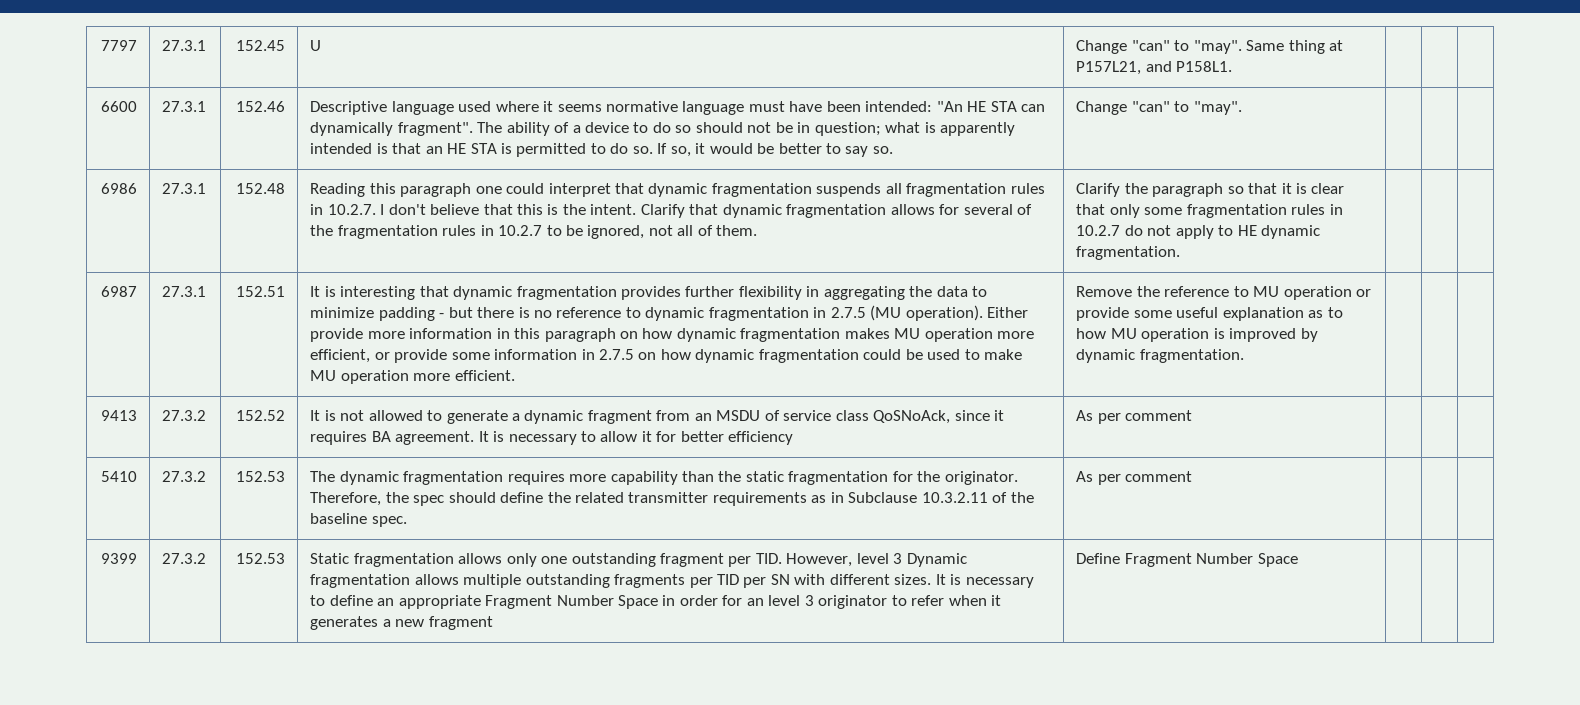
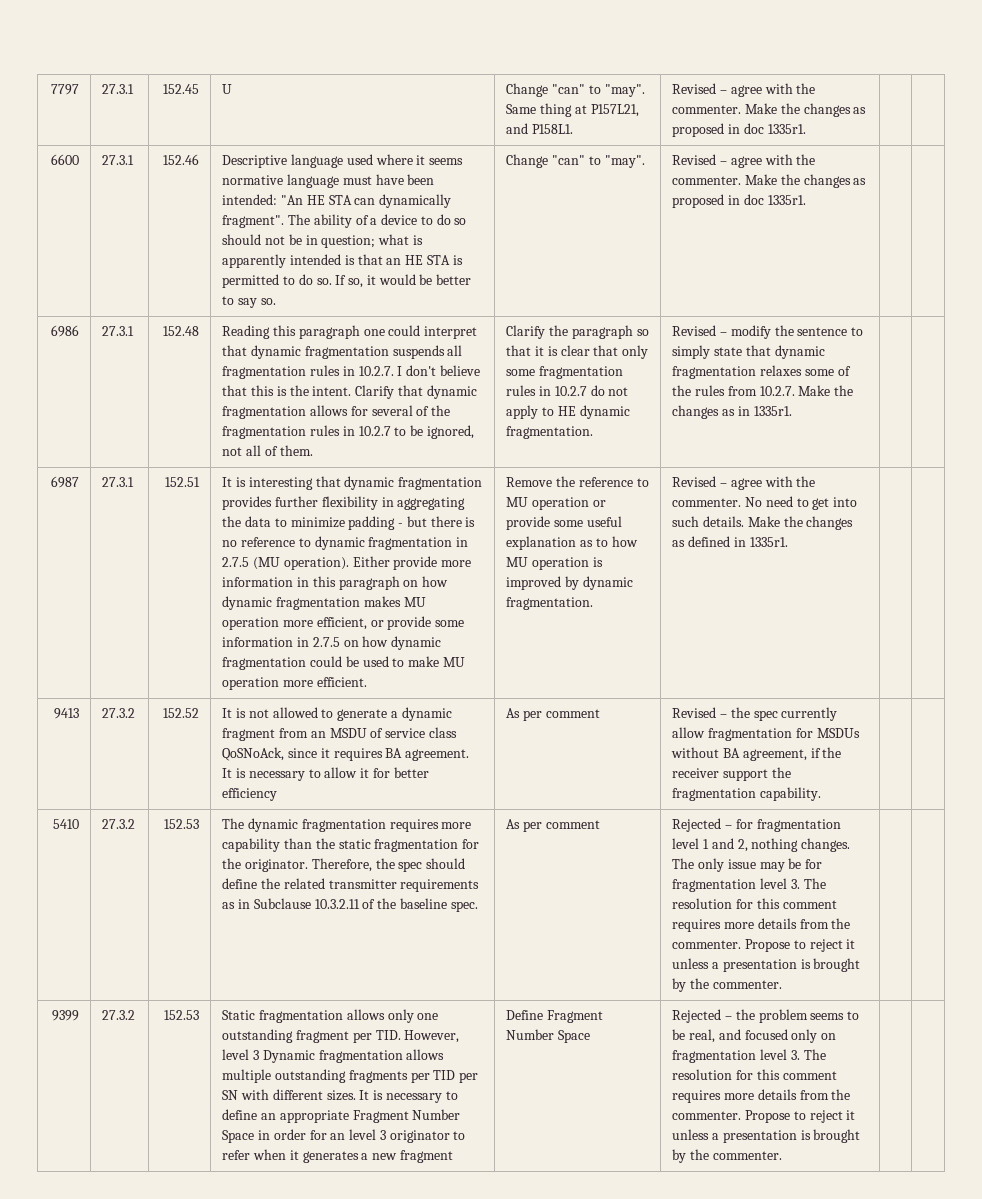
(1233, 66) none -> [672,83,816,97] [672,103,867,117] [672,123,806,137] Revised – agree with the commenter. Make the changes as proposed in doc 1335r1.
(1242, 108) none -> [672,154,816,168] [672,174,867,188] [672,194,806,208] Revised – agree with the commenter. Make the changes as proposed in doc 1335r1.
(1181, 253) none -> [672,325,864,339] [672,345,825,359] [672,365,851,379] [672,385,854,396] [672,405,792,419] Revised – modify the sentence to simply state that dynamic fragmentation relaxes some of the rules from 10.2.7. Make the changes as in 1335r1.
(1244, 356) none -> [672,476,816,490] [672,496,858,510] [672,516,854,530] [672,536,788,547] Revised – agree with the commenter. No need to get into such details. Make the changes as defined in 1335r1.
(1193, 415) none -> [672,707,838,721] [672,727,860,741] [671,747,842,761] [672,767,791,781] [672,787,821,801] Revised – the spec currently allow fragmentation for MSDUs without BA agreement, if the receiver support the fragmentation capability.
(1193, 476) none -> [672,818,841,832] [672,838,851,852] [672,858,823,872] [672,878,826,892] [672,898,837,909] [672,918,851,932] [672,939,856,952] [672,958,861,972] [672,978,782,992] Rejected – for fragmentation level 1 and 2, nothing changes. The only issue may be for fragmentation level 3. The resolution for this comment requires more details from the commenter. Propose to reject it unless a presentation is brought by the commenter.
(1298, 560) none -> [672,1009,860,1023] [672,1029,837,1043] [672,1049,826,1063] [672,1069,837,1080] [672,1089,851,1103] [672,1110,856,1123] [672,1129,861,1143] [672,1149,782,1163] Rejected – the problem seems to be real, and focused only on fragmentation level 3. The resolution for this comment requires more details from the commenter. Propose to reject it unless a presentation is brought by the commenter.

